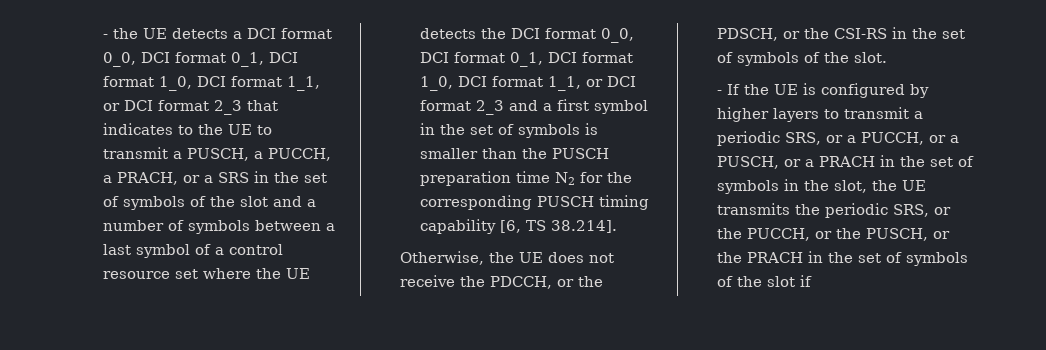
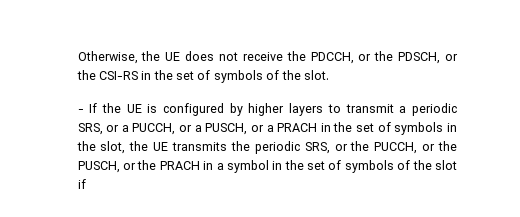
[103,28,333,39] [103,52,299,67] [103,76,321,91] [103,100,279,115] [103,123,273,135] [103,147,332,161] [103,171,328,185] [103,196,317,210] [103,220,336,234] [103,244,284,258] [103,268,311,279] [420,28,635,43] [420,52,634,67] [420,76,637,91] [420,99,649,115] [420,123,599,138] [420,148,610,159] [420,171,633,186] [420,195,650,210] [420,219,618,234] - the UE detects a DCI format 0_0, DCI format 0_1, DCI format 1_0, DCI format 1_1, or DCI format 2_3 that indicates to the UE to transmit a PUSCH, a PUCCH, a PRACH, or a SRS in the set of symbols of the slot and a number of symbols between a last symbol of a control resource set where the UE detects the DCI format 0_0, DCI format 0_1, DCI format 1_0, DCI format 1_1, or DCI format 2_3 and a first symbol in the set of symbols is smaller than the PUSCH preparation time N2 for the corresponding PUSCH timing capability [6, TS 38.214]. // -> (77, 57) none
(823, 257) none -> [216,160,283,173] a symbol in

